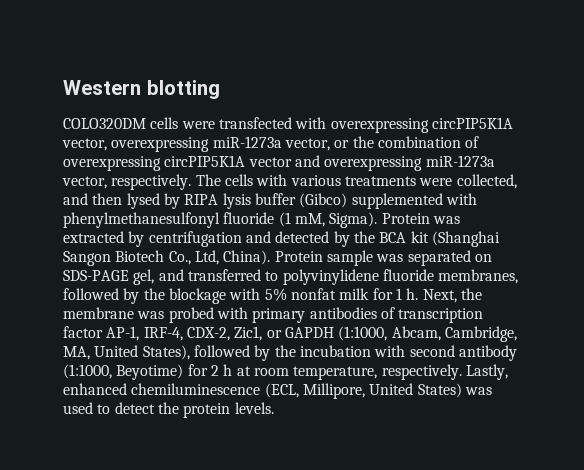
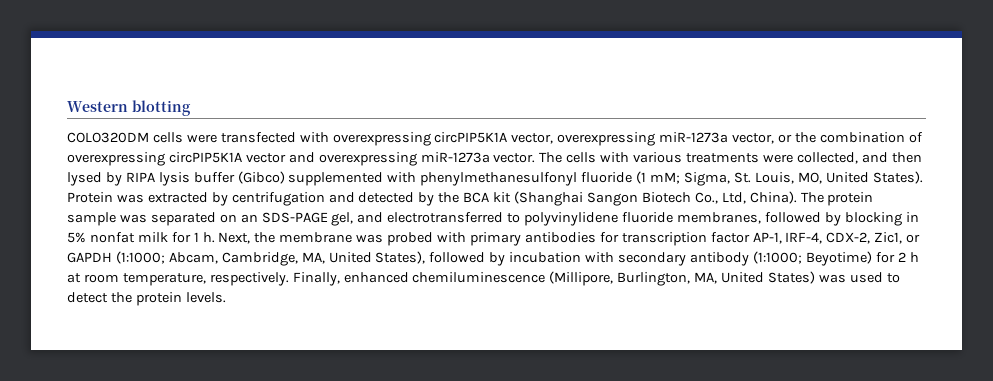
[62,174,192,190] vector, respectively. -> [493,153,536,163] vector.
[294,212,378,228] mM, Sigma). -> [650,171,923,186] mM; Sigma, St. Louis, MO, United States).
[274,251,323,262] Protein -> [800,192,874,206] The protein
(492, 258) none -> [240,214,258,223] an
[187,269,261,281] transferred -> [387,212,504,223] electrotransferred
[143,288,261,304] the blockage with -> [844,212,919,226] blocking in
[380,307,395,319] of -> [599,232,619,243] for
[338,326,388,341] (1:1000, -> [115,251,165,264] (1:1000;
[274,345,296,357] the -> (506, 259) none
[409,345,517,361] [63,364,112,379] second antibody (1:1000, -> [618,251,802,266] secondary antibody (1:1000;
[465,364,508,380] Lastly, -> [292,272,340,286] Finally,
[264,383,365,399] (ECL, Millipore, -> [549,271,718,286] (Millipore, Burlington, MA,

